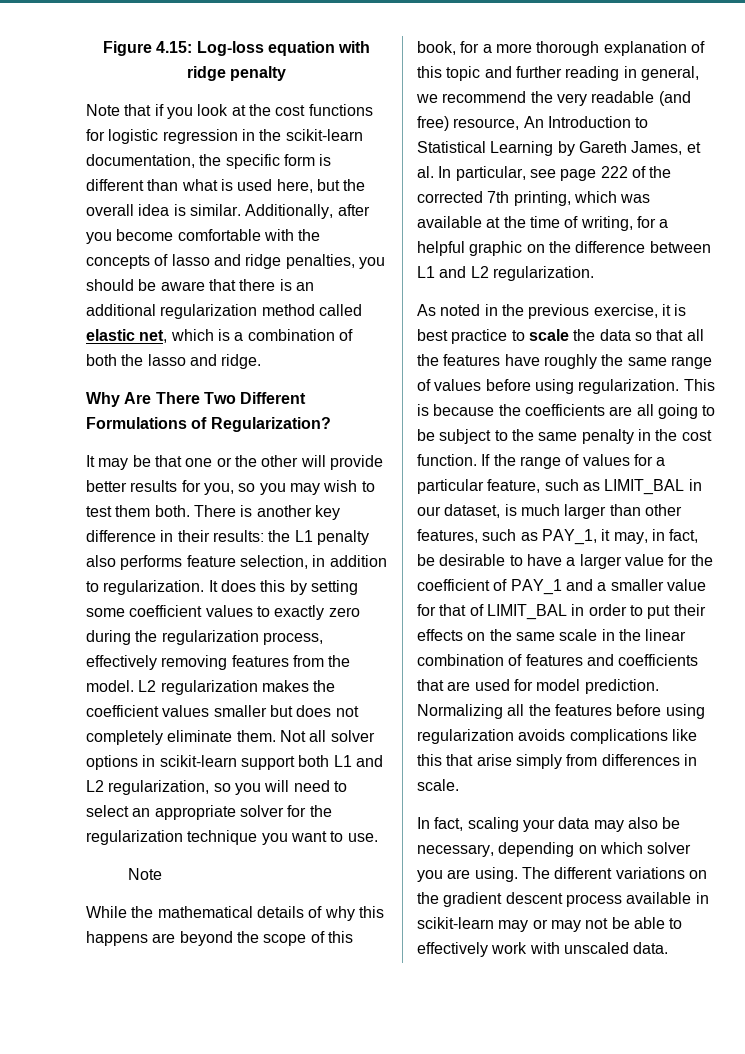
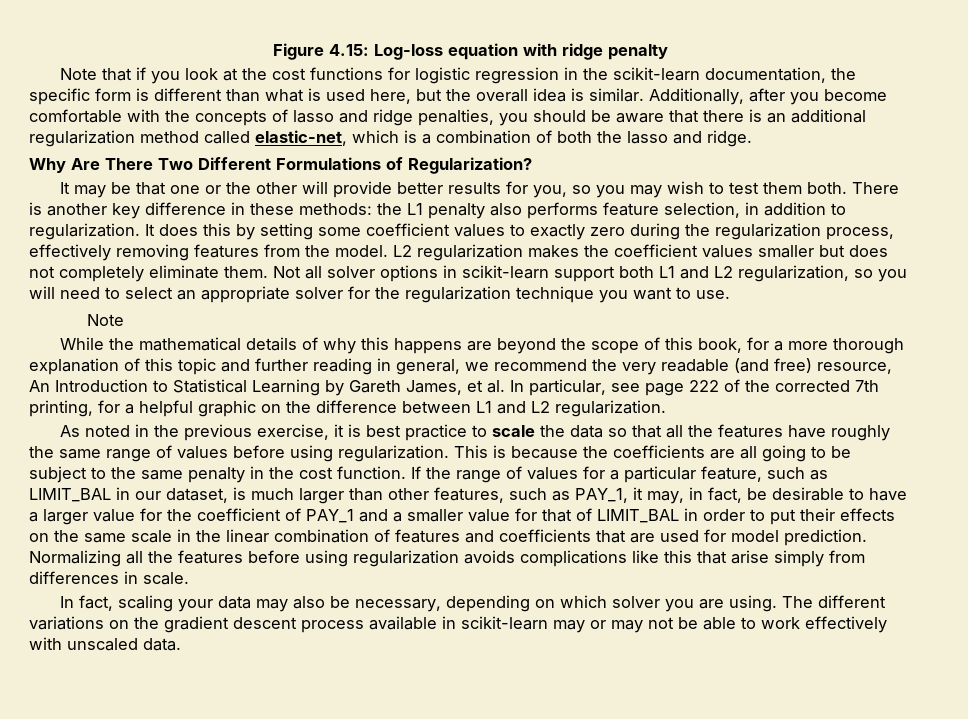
[86,329,168,343] elastic net, -> [255,130,347,146] elastic-net,
[177,530,264,542] their results: -> [250,203,372,215] these methods:
[573,191,651,203] [417,216,633,231] which was available at the time of writing, -> (93, 408) none
[417,942,528,957] effectively work -> [761,616,887,633] work effectively

